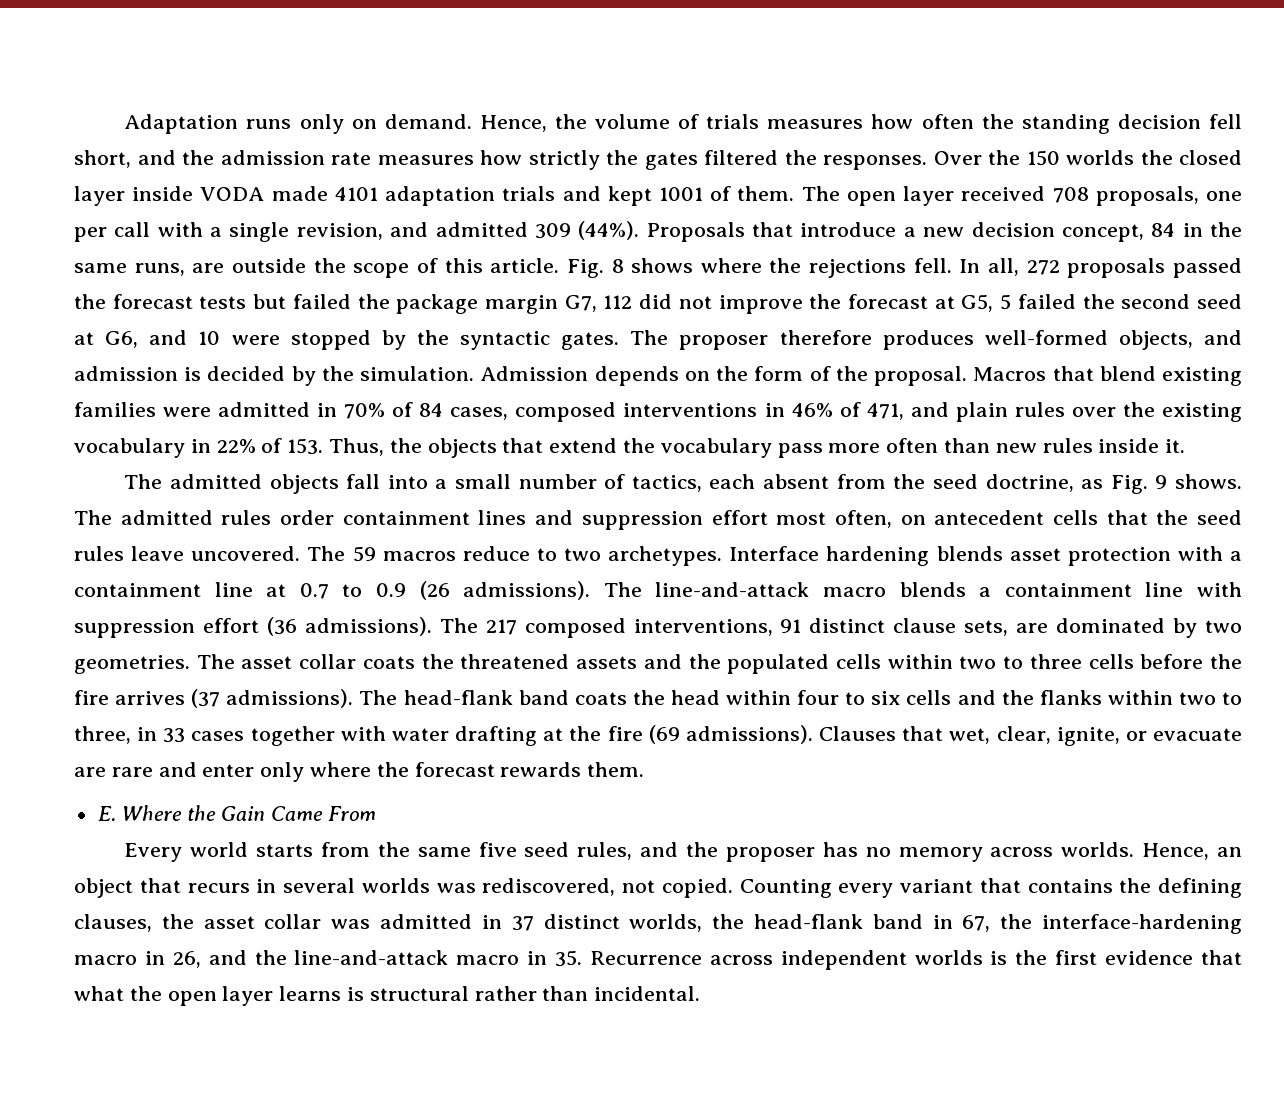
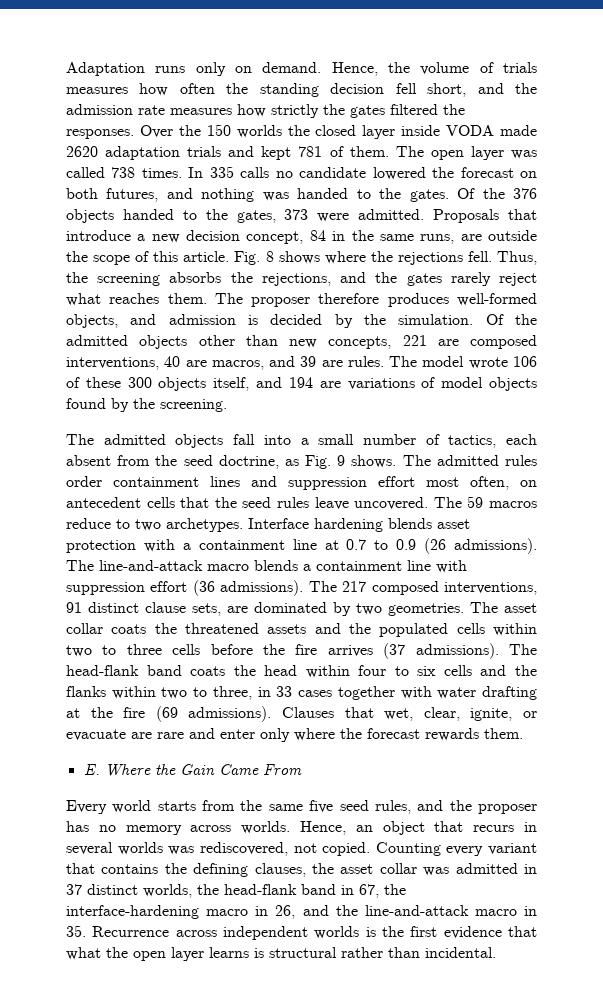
[334,187,378,201] 4101 -> [66,146,98,157] 2620
[659,187,703,201] 1001 -> [298,146,323,157] 781
[961,186,1242,206] [74,221,640,242] received 708 proposals, one per call with a single revision, and admitted 309 (44%). -> [510,150,537,159] [66,166,537,180] [66,188,537,202] [66,209,425,223] was called 738 times. In 335 calls no candidate lowered the forecast on both futures, and nothing was handed to the gates. Of the 376 objects handed to the gates, 373 were admitted.
[959,258,1242,278] [74,294,1242,314] [74,330,620,350] In all, 272 proposals passed the forecast tests but failed the package margin G7, 112 did not improve the forecast at G5, 5 failed the second seed at G6, and 10 were stopped by the syntactic gates. -> [496,251,537,265] [66,272,537,286] [66,293,207,306] Thus, the screening absorbs the rejections, and the gates rarely reject what reaches them.
[480,366,1243,386] [74,402,1242,422] [74,438,1186,458] Admission depends on the form of the proposal. Macros that blend existing families were admitted in 70% of 84 cases, composed interventions in 46% of 471, and plain rules over the existing vocabulary in 22% of 153. Thus, the objects that extend the vocabulary pass more often than new rules inside it. -> [485,314,537,325] [66,335,537,349] [66,356,537,370] [66,377,537,391] [66,398,227,412] Of the admitted objects other than new concepts, 221 are composed interventions, 40 are macros, and 39 are rules. The model wrote 106 of these 300 objects itself, and 194 are variations of model objects found by the screening.

